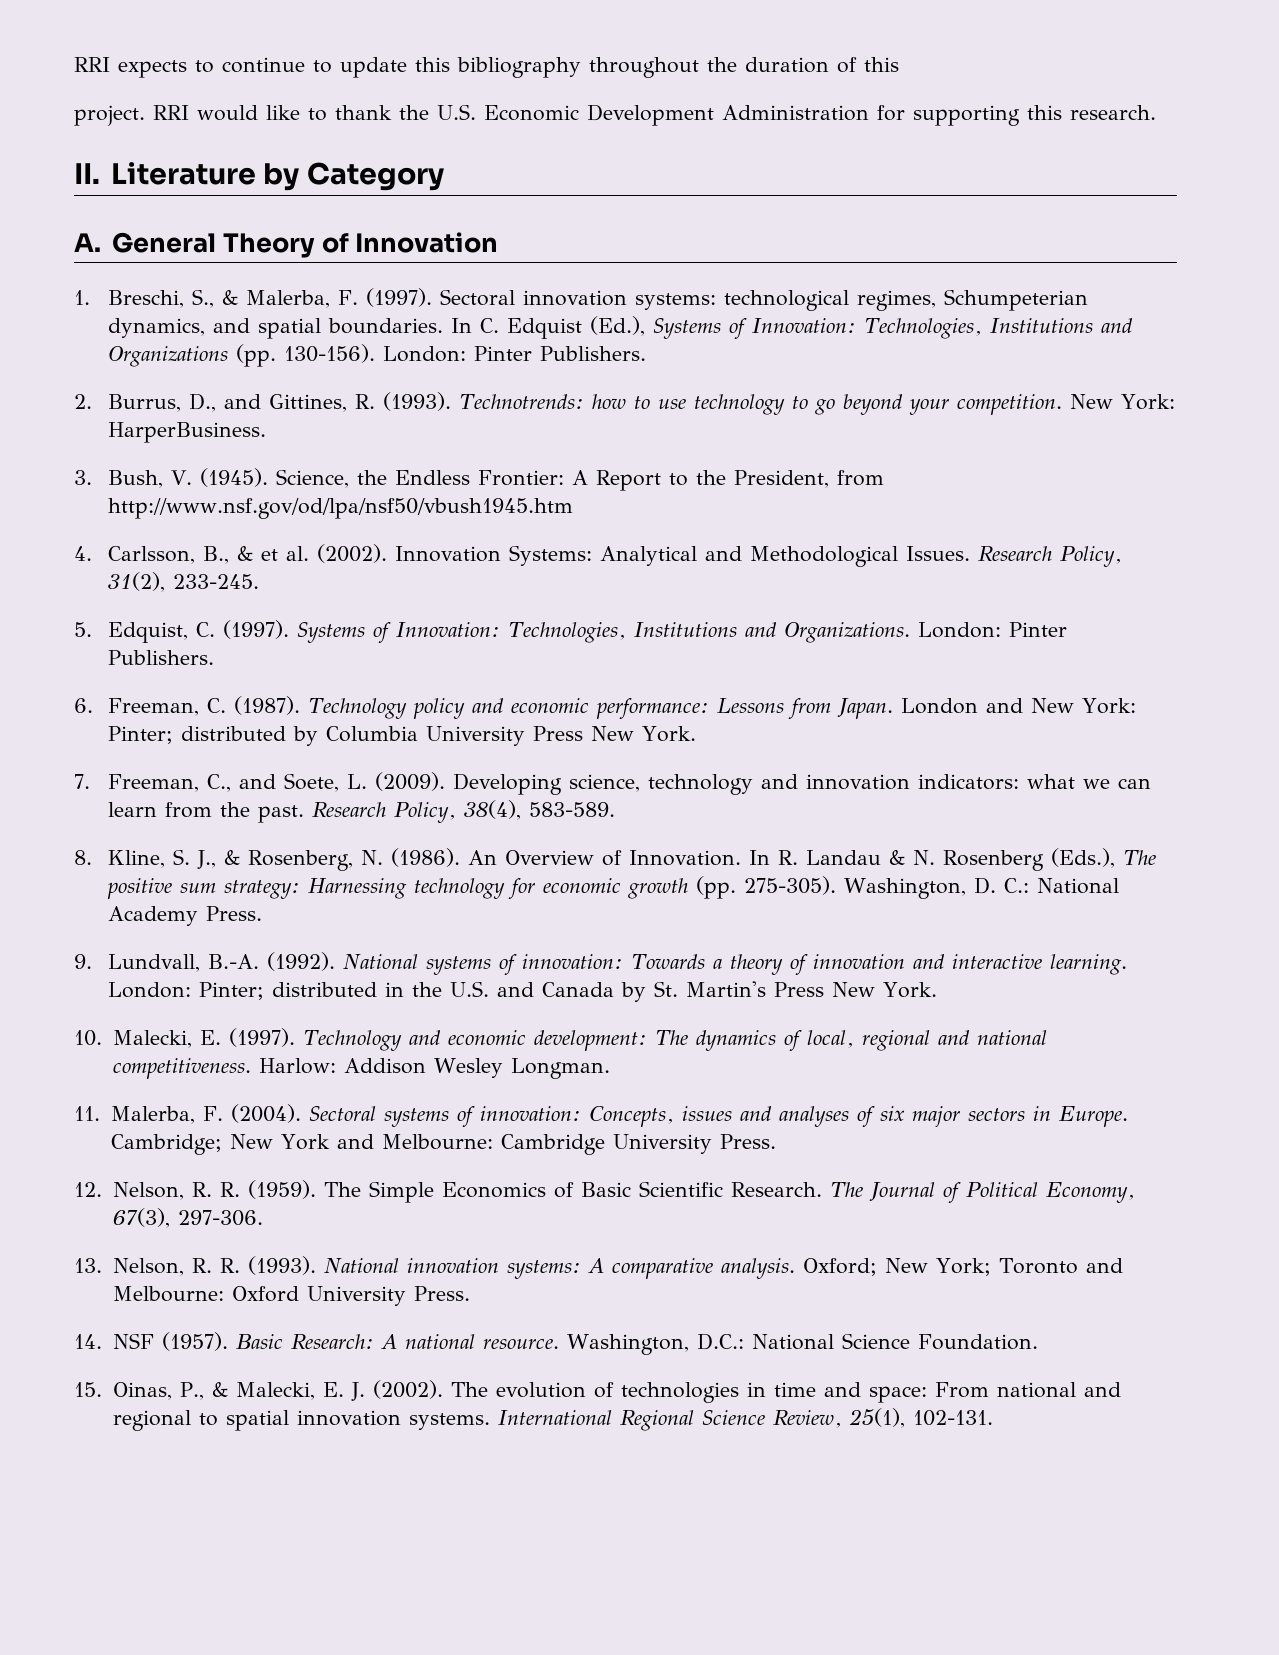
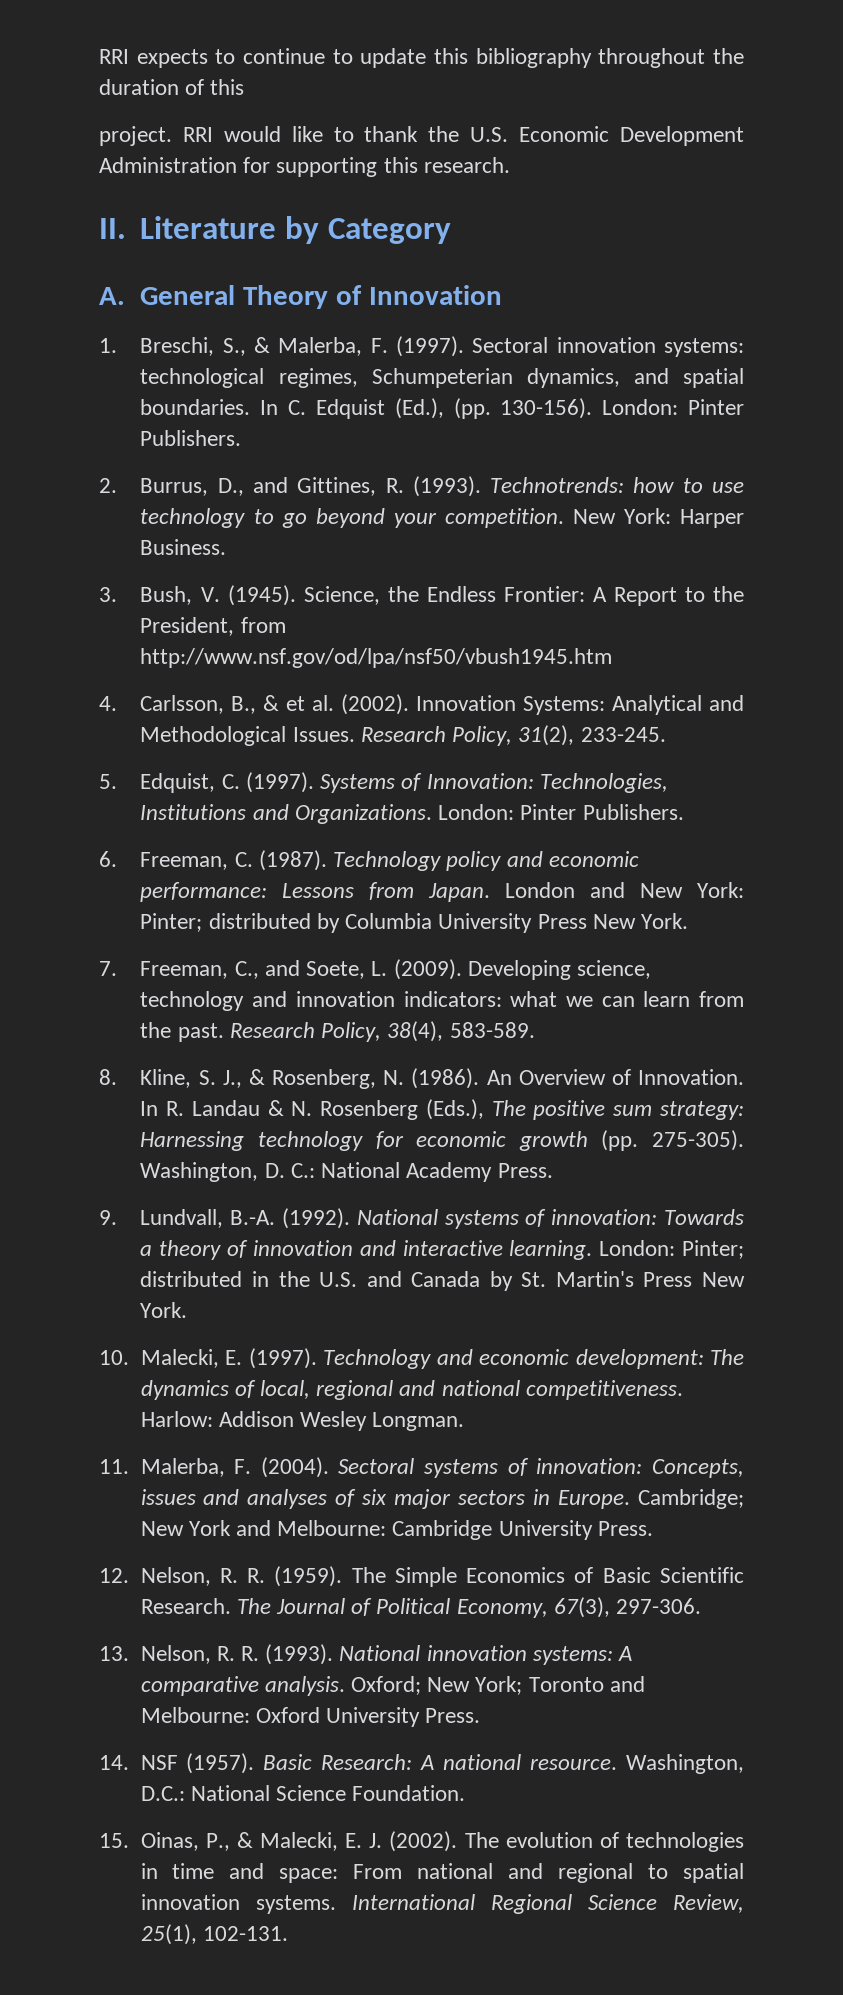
[652,318,1133,339] [107,346,228,367] Systems of Innovation: Technologies, Institutions and Organizations -> (444, 408) none
[107,422,266,443] HarperBusiness. -> [679,509,744,528] [140,539,227,555] Harper Business.

